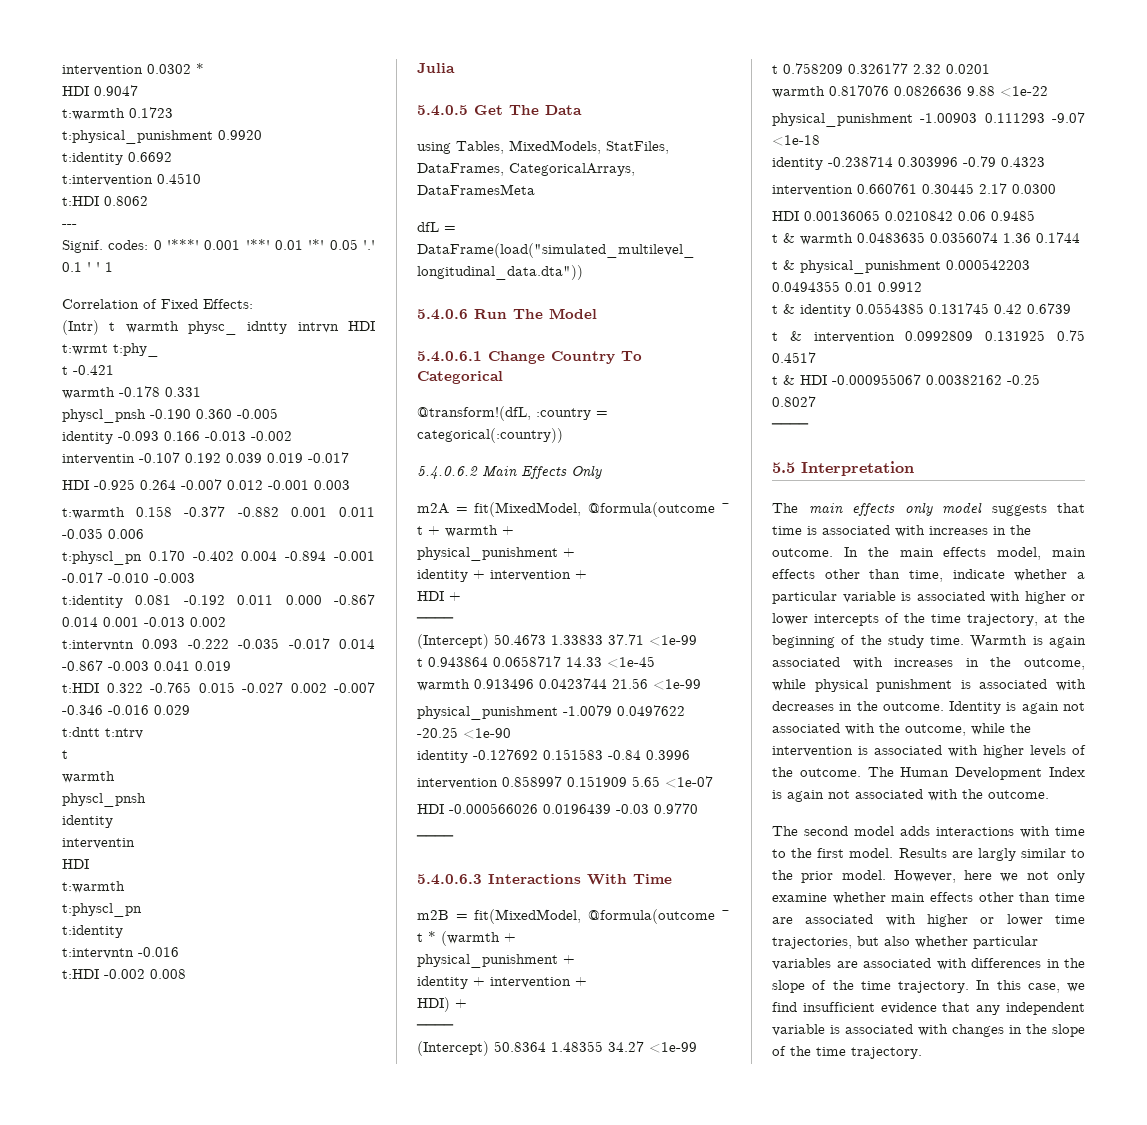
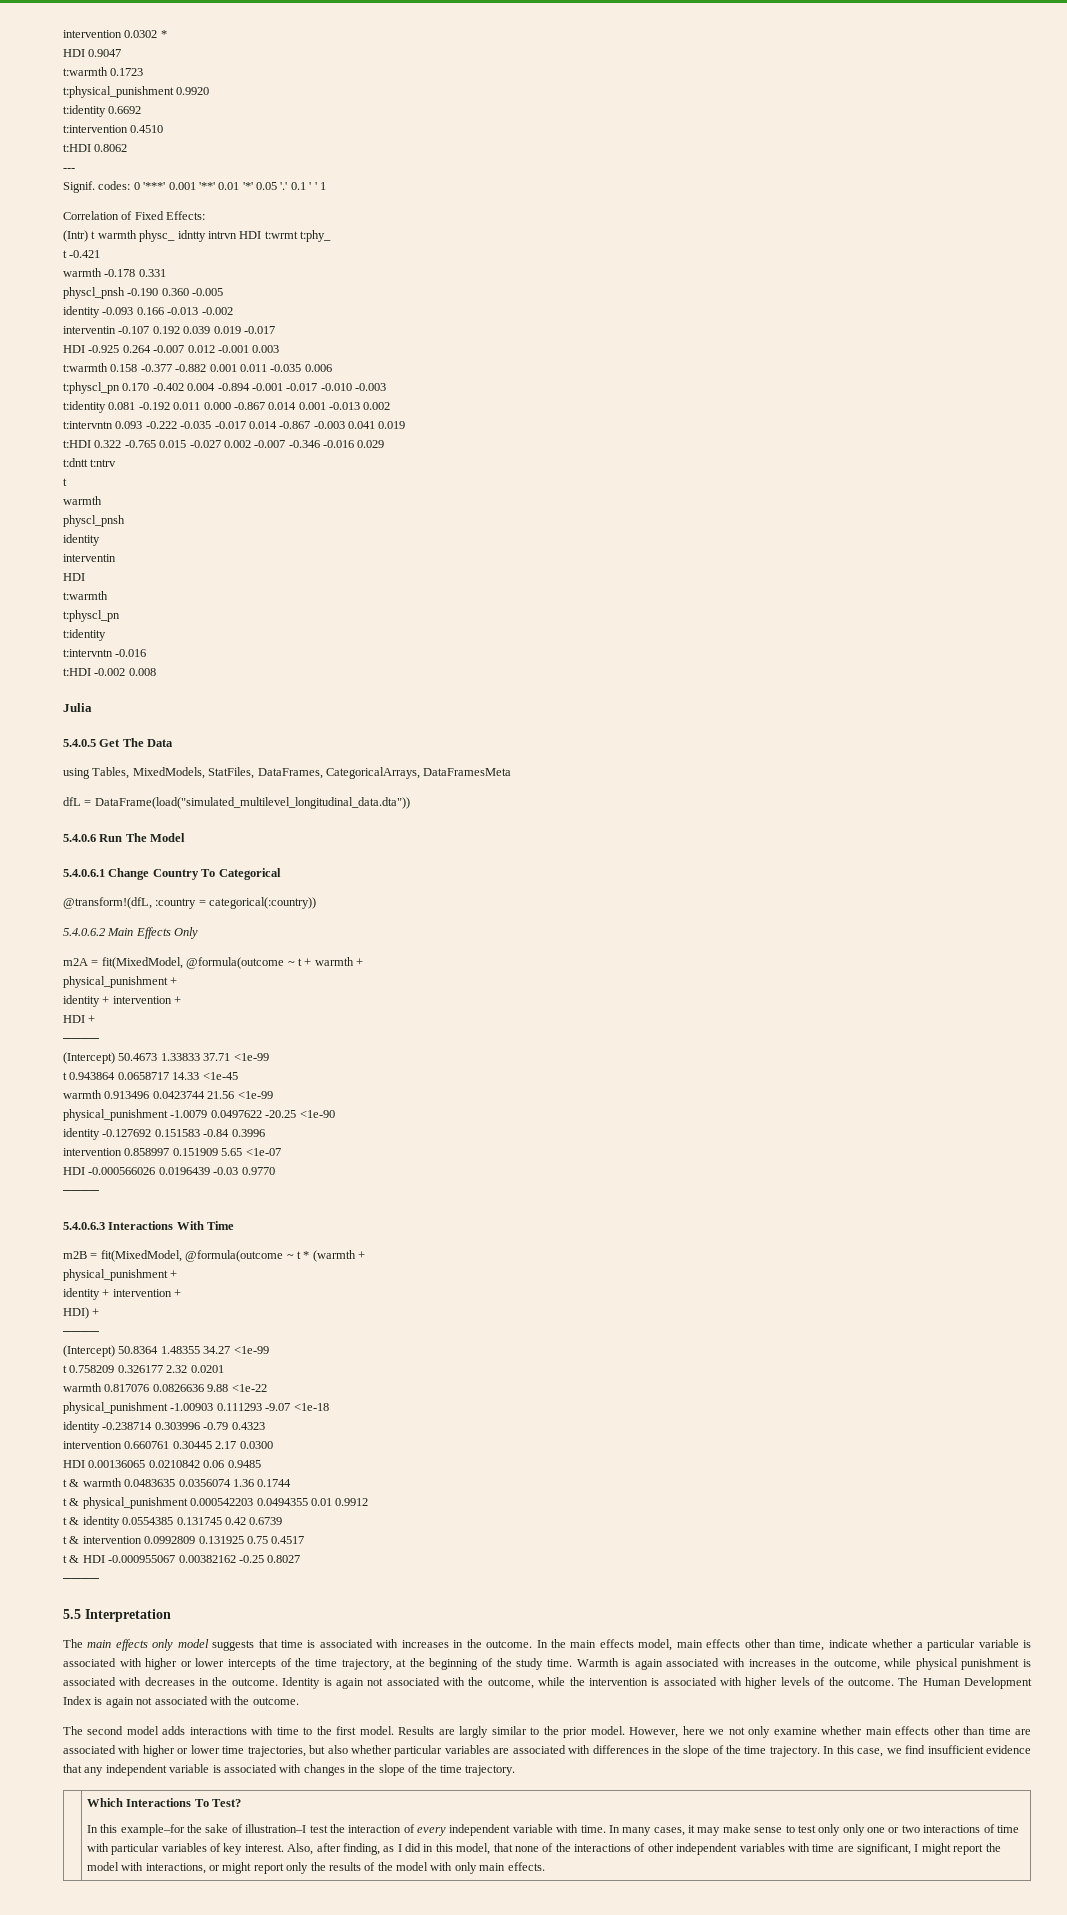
(922, 1053) none -> [86,1798,242,1807] [86,1824,1019,1836] [86,1843,1001,1855] [86,1862,545,1874] // | Which Interactions To Test? // In this example–for the sake of illustration–I test the interaction of every independent variable with time. In many cases, it may make sense to test only only one or two interactions of time with particular variables of key interest. Also, after finding, as I did in this model, that none of the interactions of other independent variables with time are significant, I might report the model with interactions, or might report only the results of the model with only main effects.

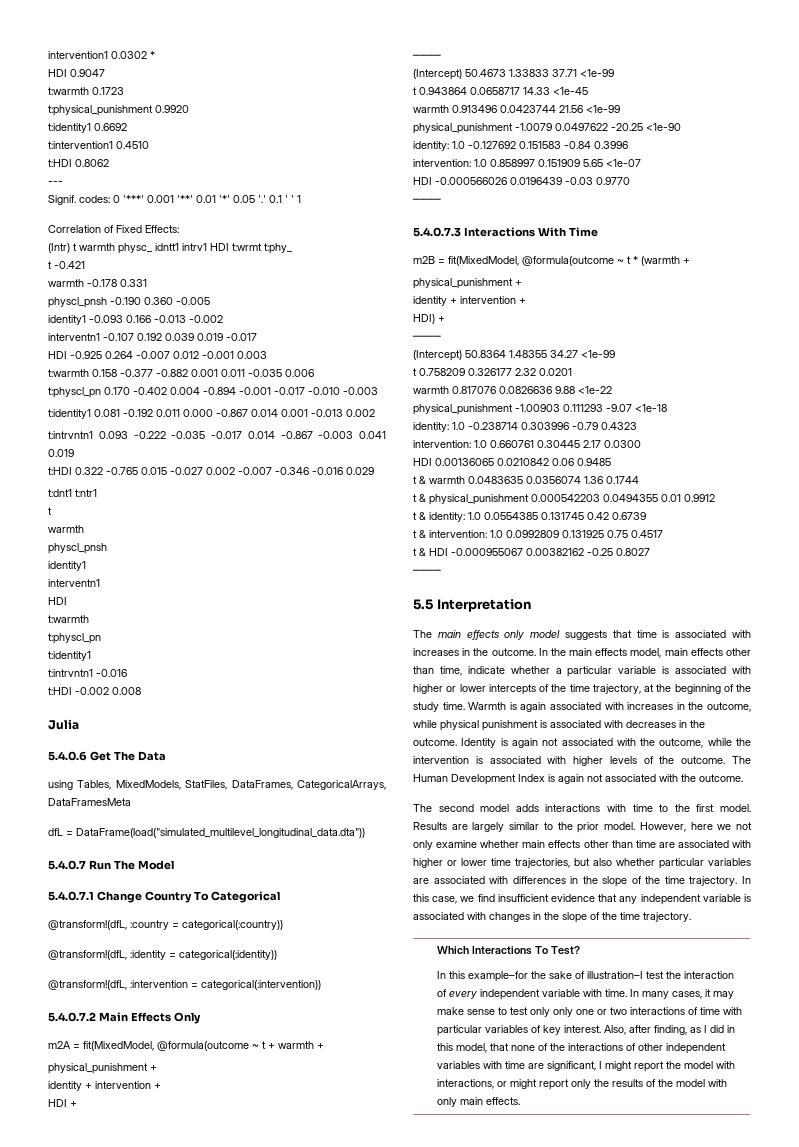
[63,30,122,38] intervention -> [48,51,108,59] intervention1
[63,105,106,117] t:identity -> [48,123,91,133] t:identity1
[63,125,128,133] t:intervention -> [48,141,113,149] t:intervention1
[177,230,237,242] idntty intrvn -> [155,243,207,251] idntt1 intrv1
[63,306,100,318] identity -> [48,315,86,325] identity1
[63,326,116,334] interventin -> [48,333,100,341] interventn1
[63,401,106,413] t:identity -> [48,409,91,419] t:identity1
[63,421,113,429] t:intervntn -> [48,431,93,439] t:intrvntn1
[63,458,117,467] t:dntt t:ntrv -> [48,489,97,497] t:dnt1 t:ntr1
[63,534,100,546] [63,554,116,562] identity // interventin -> [48,561,86,571] [48,579,100,587] identity1 // interventn1
[63,629,106,641] [63,649,113,657] t:identity // t:intervntn -> [48,651,91,661] [48,669,93,677] t:identity1 // t:intrvntn1
[63,739,96,747] 5.4.0.5 -> [48,751,87,761] 5.4.0.6
[63,834,96,842] 5.4.0.6 -> [48,860,86,870] 5.4.0.7
[63,869,105,877] 5.4.0.6.1 -> [48,891,94,901] 5.4.0.7.1
[63,928,105,936] 5.4.0.6.2 -> [48,950,277,960] [48,980,321,990] [48,1012,96,1022] @transform!(dfL, :identity = categorical(:identity)) // @transform!(dfL, :intervention = categorical(:intervention)) // 5.4.0.7.2
[63,1128,100,1140] identity -> [413,141,465,151] identity: 1.0
[63,1148,122,1156] intervention -> [413,159,487,167] intervention: 1.0
[63,1222,105,1230] 5.4.0.6.3 -> [413,227,461,237] 5.4.0.7.3
[63,1421,100,1433] identity -> [413,422,465,432] identity: 1.0
[63,1441,122,1449] intervention -> [413,440,487,448] intervention: 1.0
[82,1516,120,1528] identity -> [429,512,481,522] identity: 1.0
[82,1536,142,1544] intervention -> [429,530,503,538] intervention: 1.0
[459,1726,489,1738] largly -> [472,822,505,832] largely

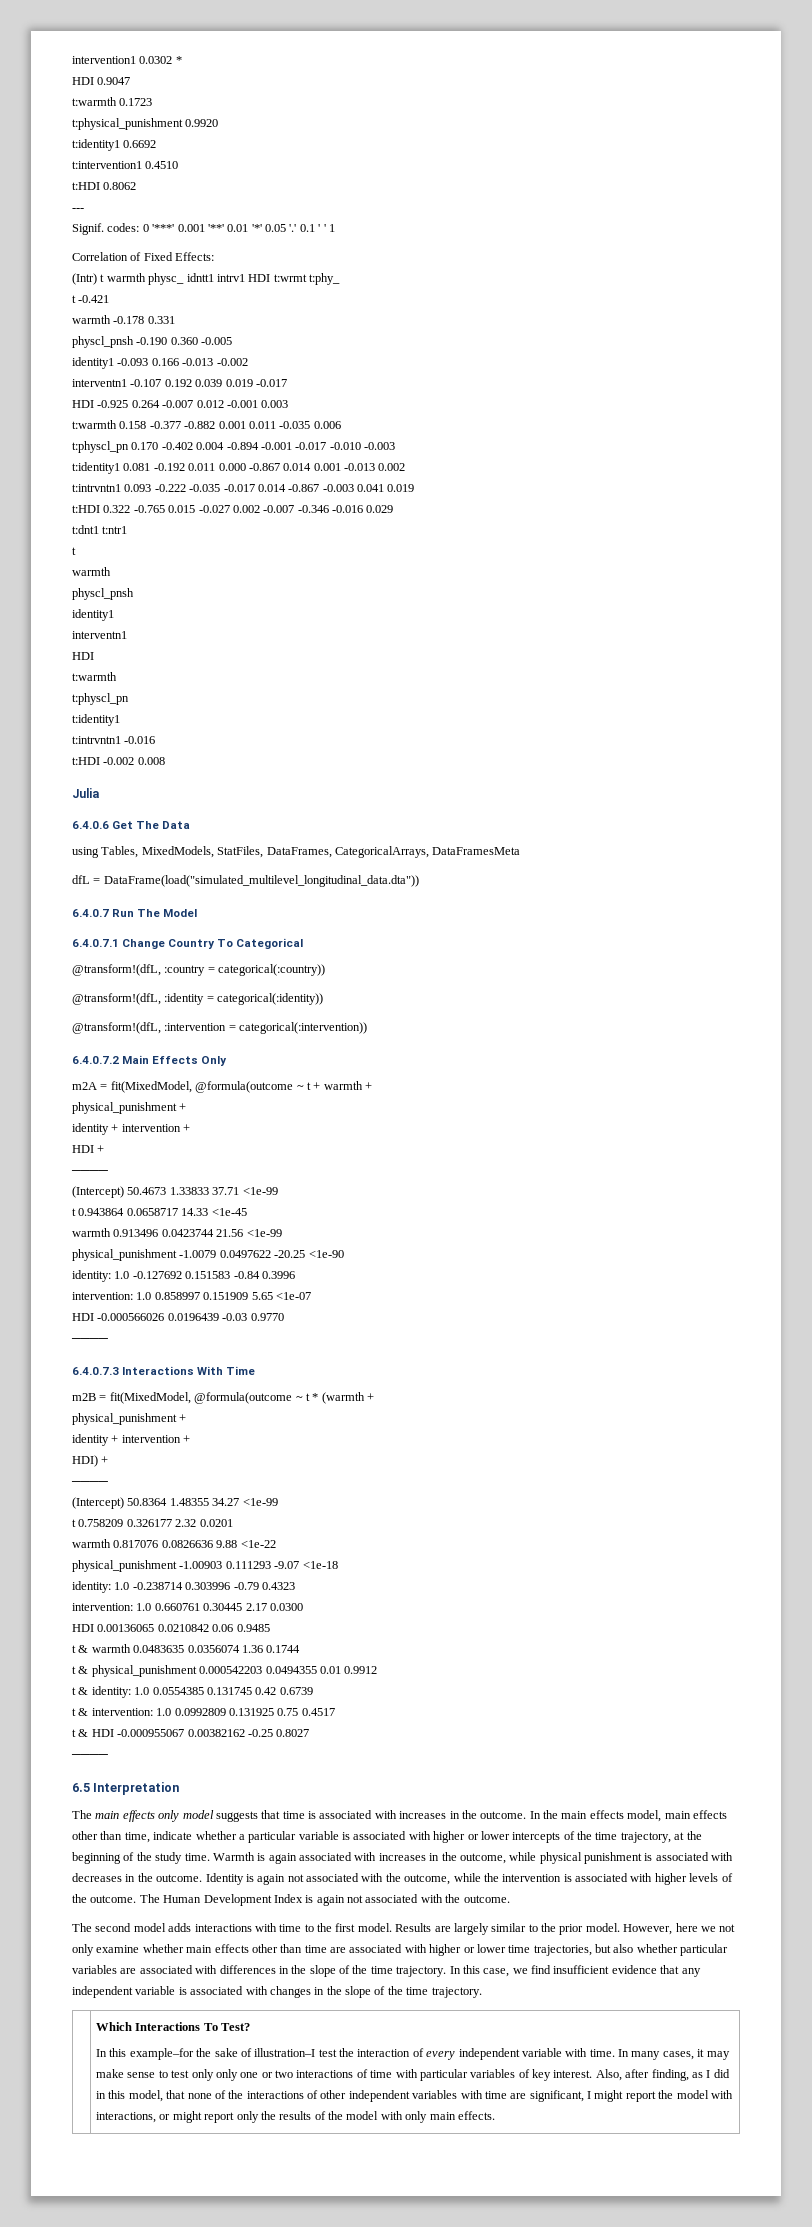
[48,751,87,761] 5.4.0.6 -> [72,821,109,829] 6.4.0.6
[48,860,86,870] 5.4.0.7 -> [72,909,109,917] 6.4.0.7
[48,891,94,901] 5.4.0.7.1 -> [72,939,119,947] 6.4.0.7.1
[48,1012,96,1022] 5.4.0.7.2 -> [72,1056,119,1064] 6.4.0.7.2
[413,227,461,237] 5.4.0.7.3 -> [72,1367,119,1375] 6.4.0.7.3
[413,599,433,610] 5.5 -> [72,1783,90,1792] 6.5

